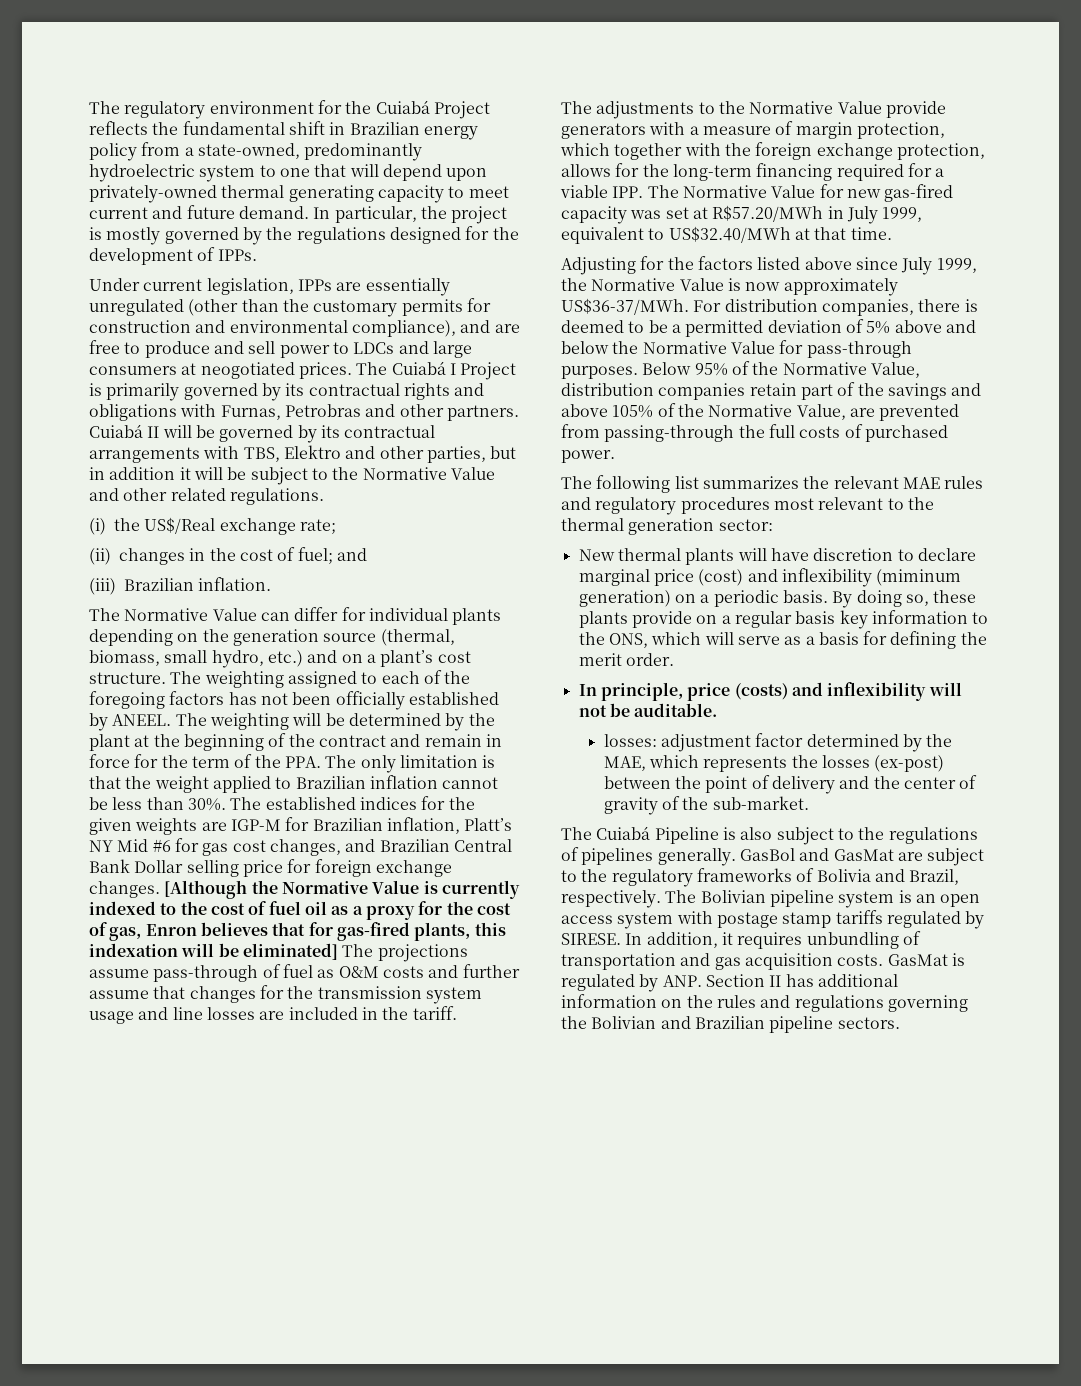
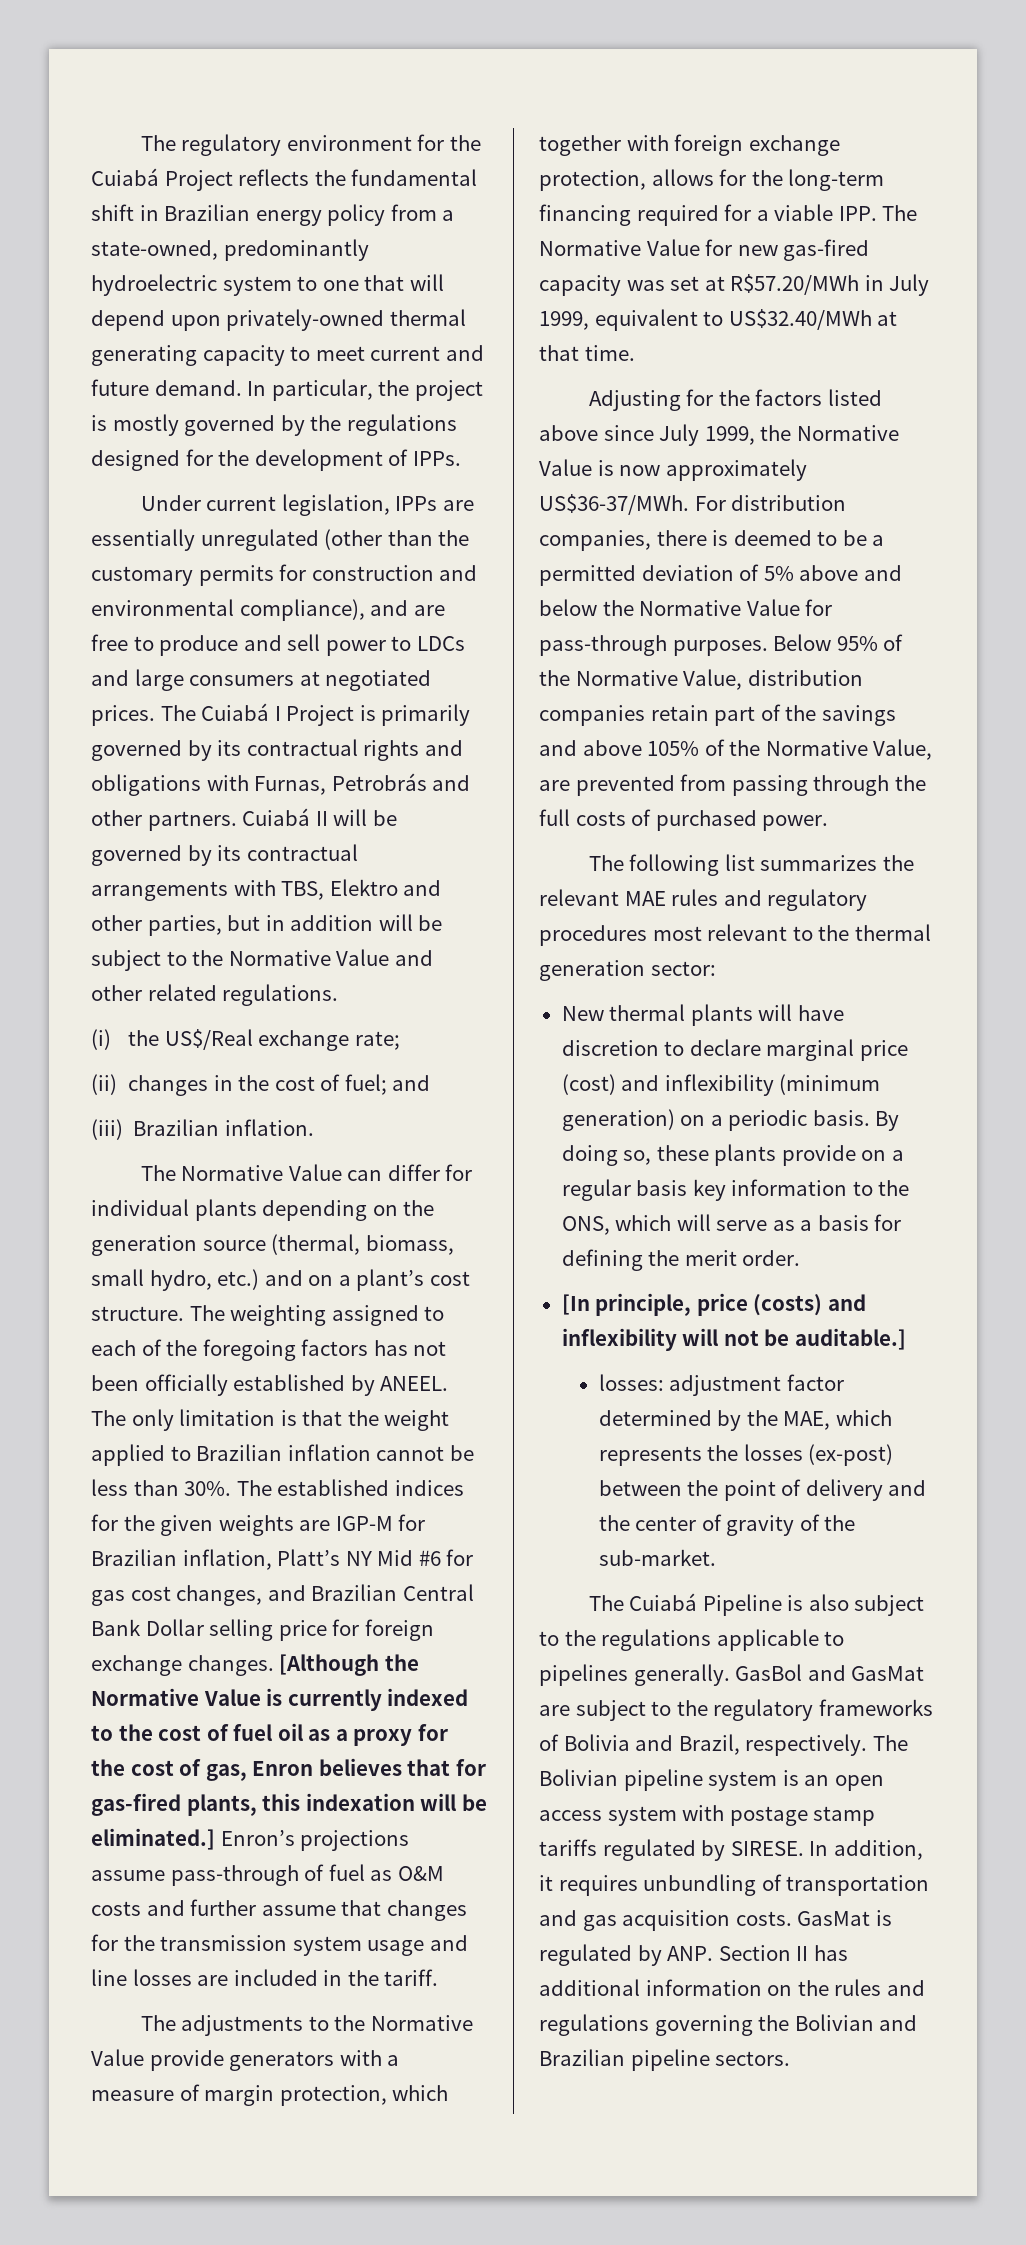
[200,362,295,379] neogotiated -> [325,670,432,691] negotiated
[284,404,361,417] Petrobras -> [331,773,427,791] Petrobrás
[179,467,191,480] it -> (374, 923) none
[209,713,495,731] [89,733,502,751] [89,754,357,768] weighting will be determined by the plant at the beginning of the contract and remain in force for the term of the PPA. The -> (126, 1418) none
[242,943,374,960] eliminated] The -> [91,1828,295,1850] eliminated.] Enron’s
[724,143,751,156] the -> (669, 143) none
[604,425,735,442] passing-through -> [731,775,890,796] passing through
[876,569,962,586] (miminum -> [779,1074,881,1095] (minimum
[578,684,597,696] In -> [561,1294,590,1315] [In
[634,703,718,717] auditable. -> [794,1328,906,1350] auditable.]
[561,847,579,861] of -> [716,1629,845,1651] applicable to

